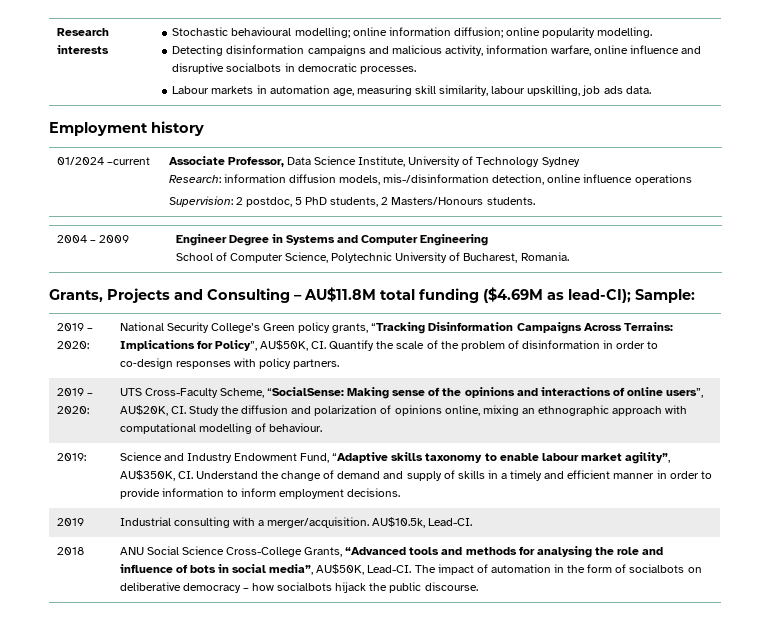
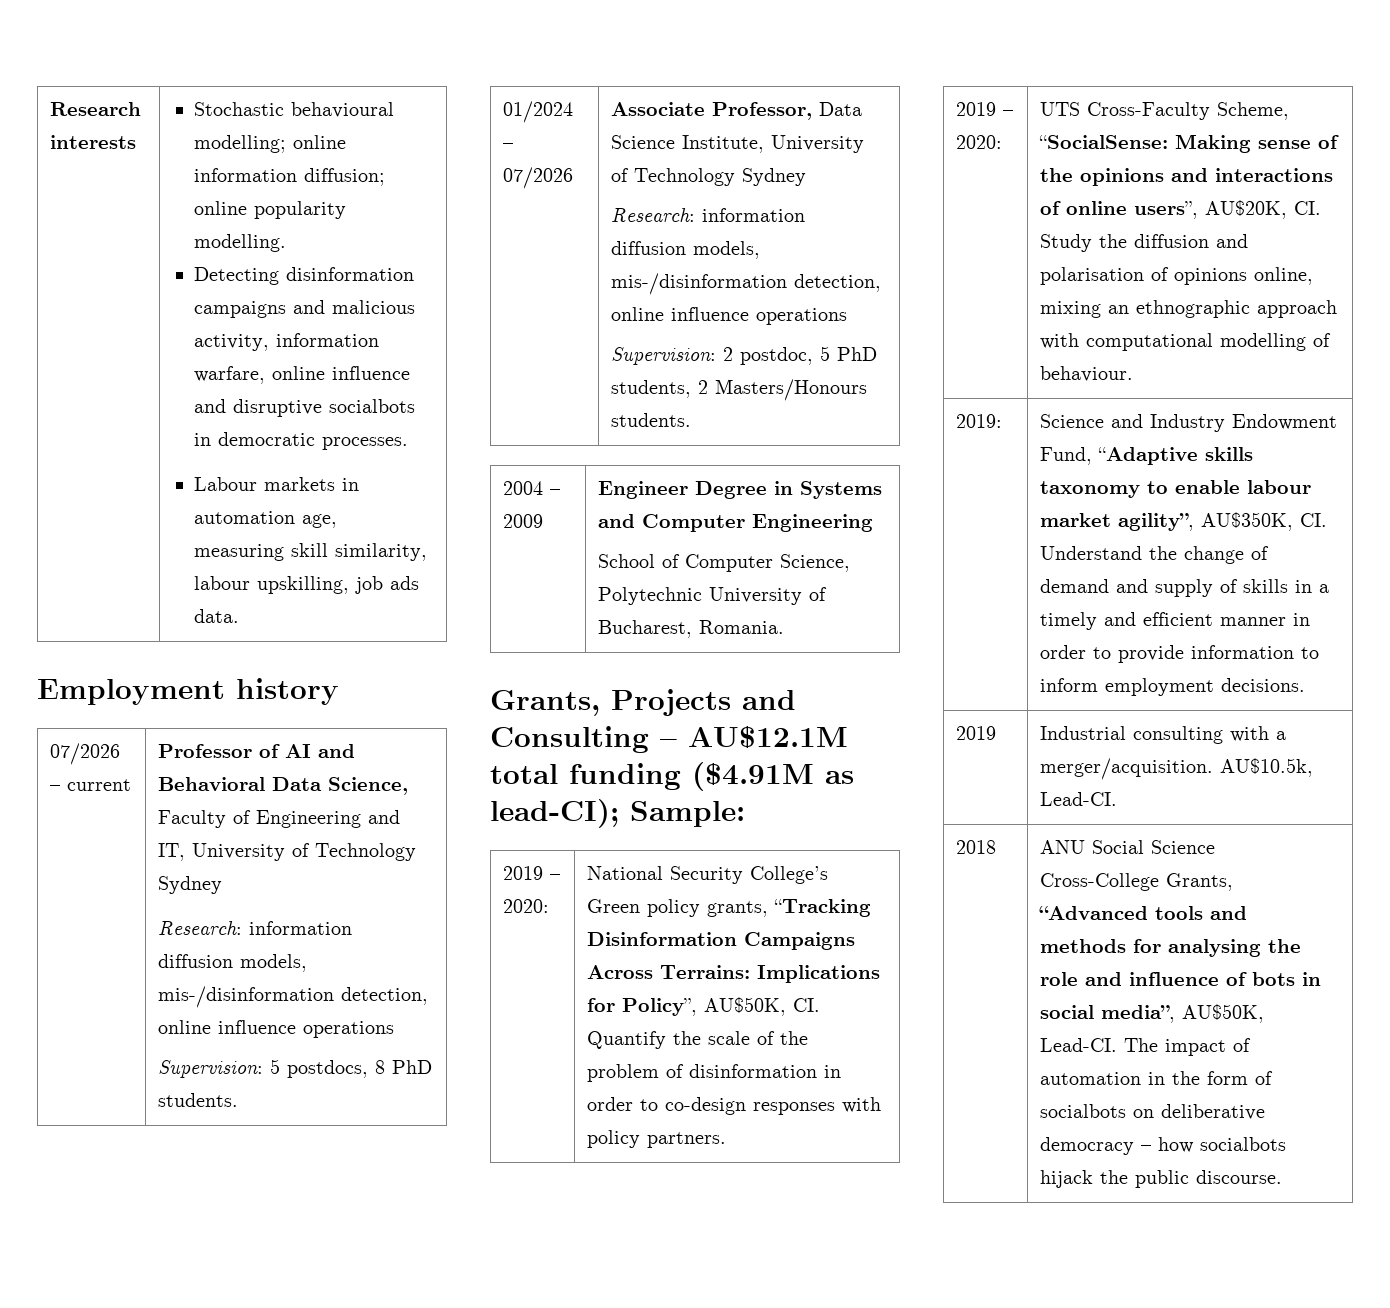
(204, 128) none -> [50,743,121,765] [50,779,132,791] [158,744,356,758] [158,777,409,795] [158,810,401,828] [158,843,417,861] [158,876,223,894] [158,921,353,935] [158,954,308,972] [158,986,429,1008] [158,1020,395,1038] [158,1059,433,1078] [158,1093,239,1107] // 07/2026 – current | Professor of AI and Behavioral Data Science, Faculty of Engineering and IT, University of Technology Sydney // Research: information diffusion models, mis-/disinformation detection, online influence operations // Supervision: 5 postdocs, 8 PhD students.
[106,157,150,165] –current -> [503,143,514,149] [503,167,574,189] – 07/2026
[304,287,376,302] AU$11.8M -> [688,726,848,748] AU$12.1M
[483,287,543,303] ($4.69M -> [692,762,814,791] ($4.91M
[314,405,378,416] polarization -> [1040,267,1145,285] polarisation

